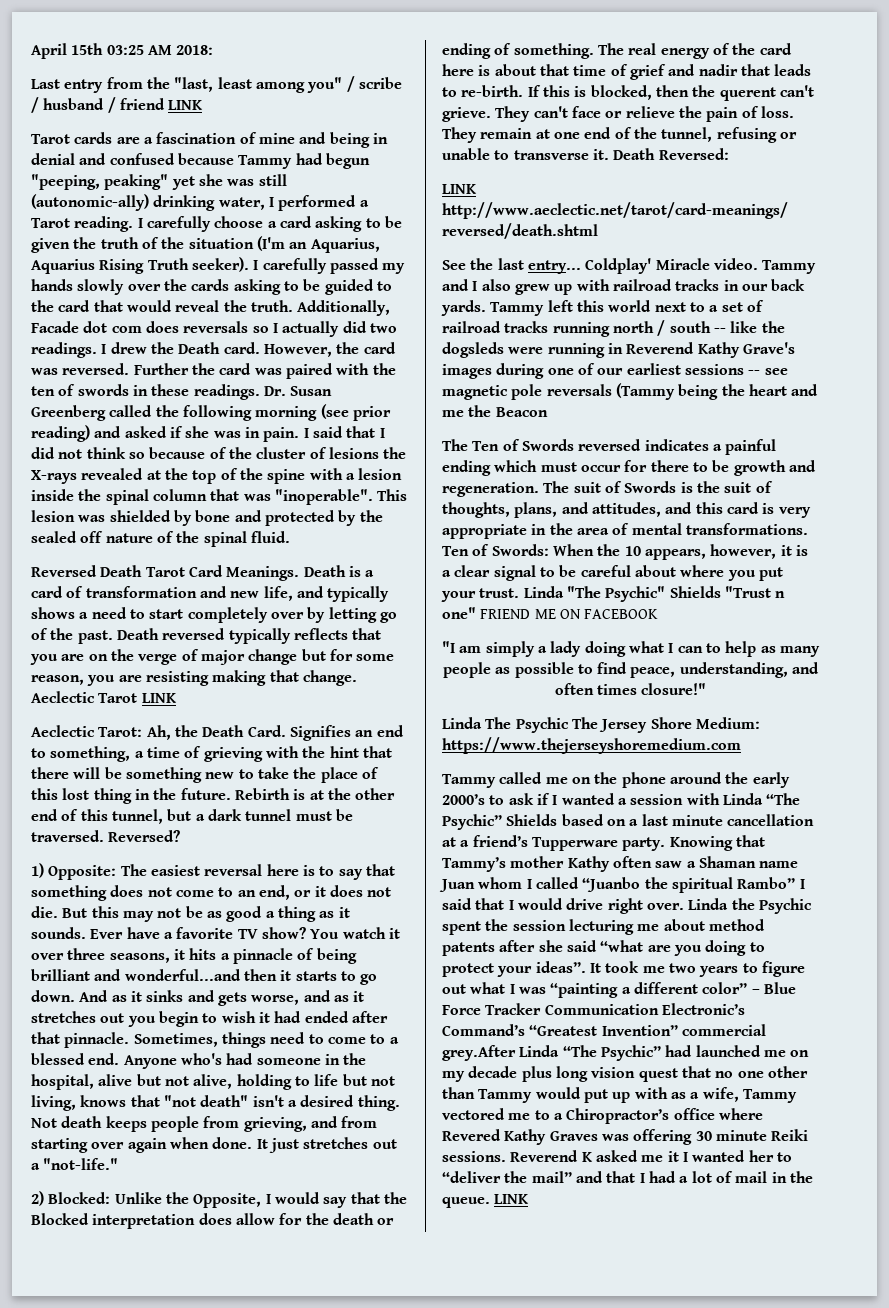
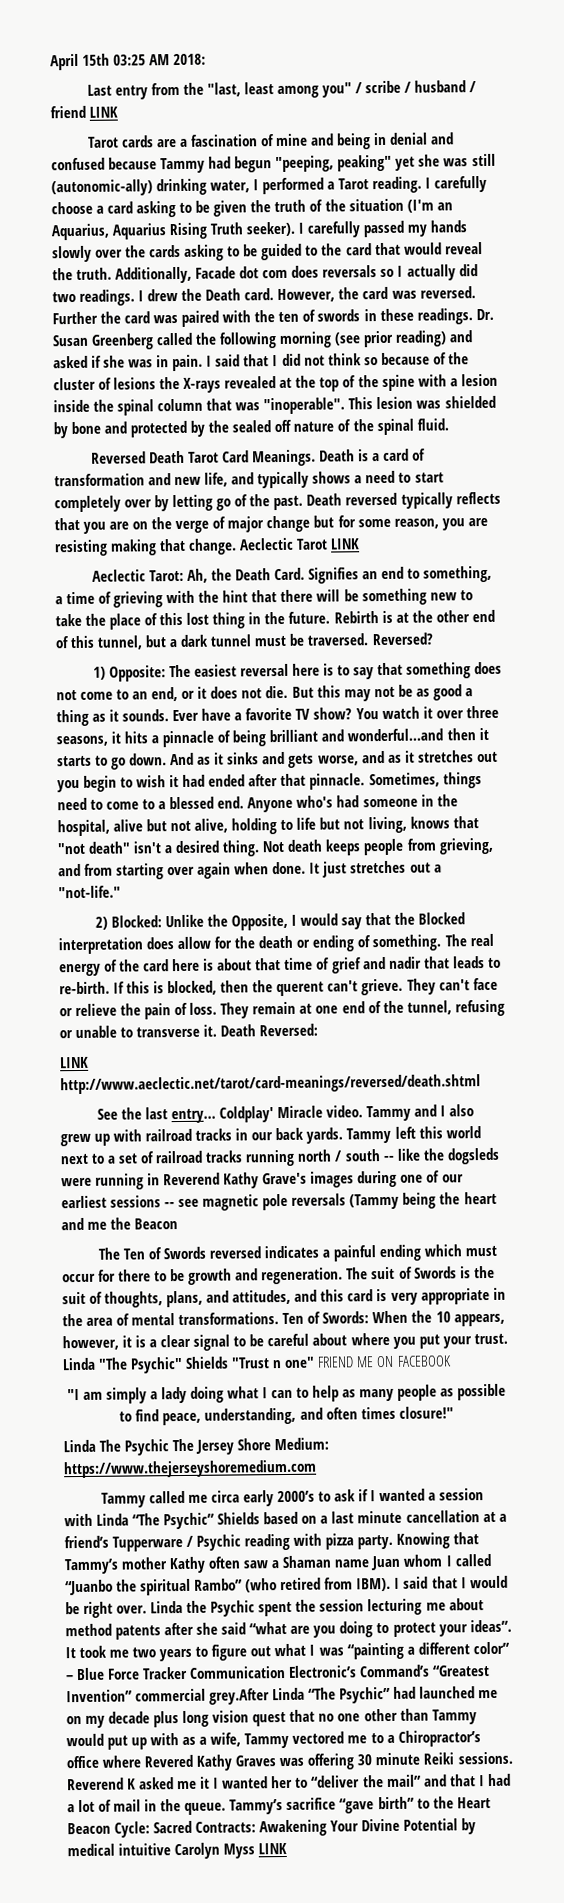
[571,772,749,788] on the phone around the -> [210,1490,240,1503] circa
(618, 844) none -> [186,1533,355,1551] / Psychic reading with pizza
(796, 883) none -> [245,1577,392,1593] (who retired from IBM).
[566,898,604,910] drive -> [65,1602,80,1615] be
(490, 1202) none -> [229,1796,491,1815] [67,1818,477,1838] [67,1842,256,1860] Tammy’s sacrifice “gave birth” to the Heart Beacon Cycle: Sacred Contracts: Awakening Your Divine Potential by medical intuitive Carolyn Myss

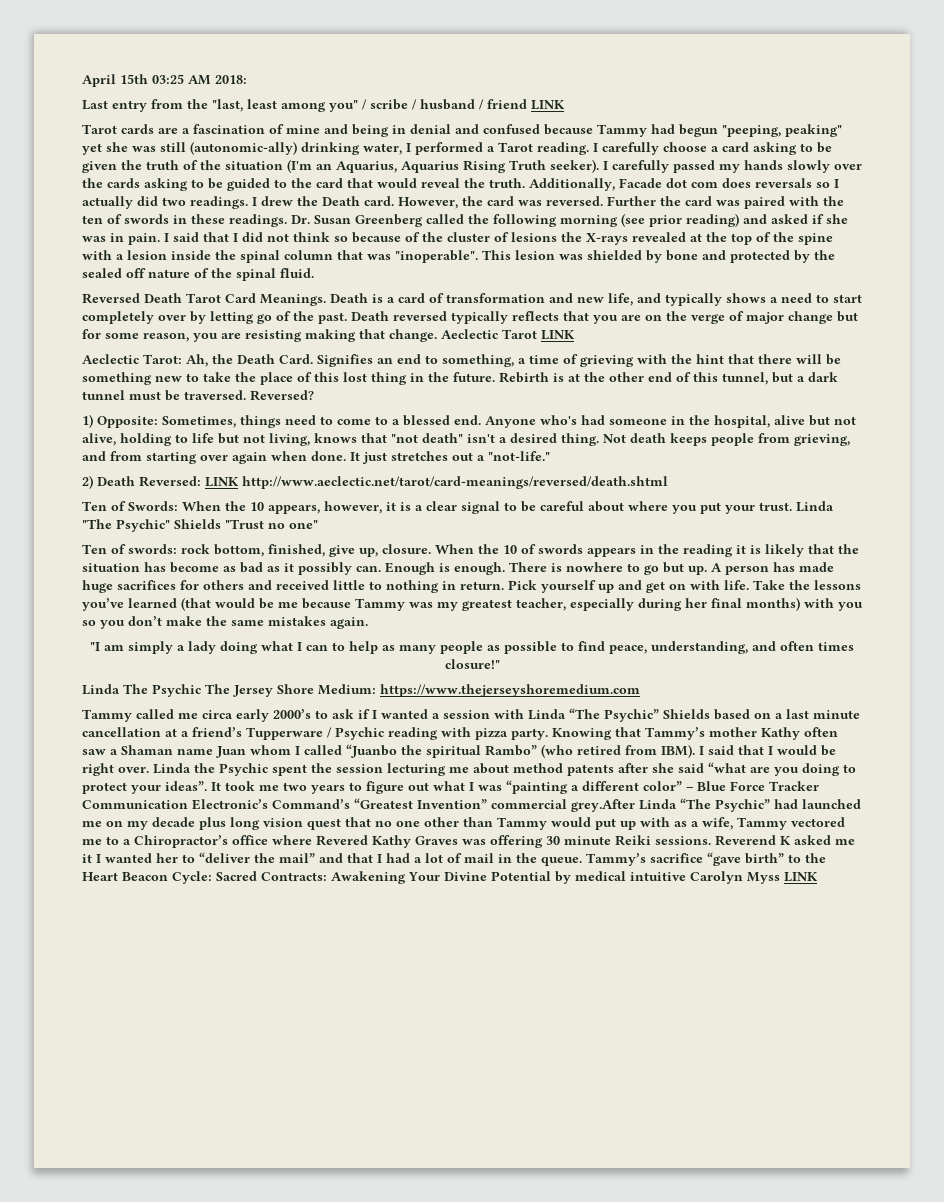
[168,661,503,680] [56,684,473,702] [56,705,499,727] [56,727,489,748] [57,750,498,770] [57,773,366,793] The easiest reversal here is to say that something does not come to an end, or it does not die. But this may not be as good a thing as it sounds. Ever have a favorite TV show? You watch it over three seasons, it hits a pinnacle of being brilliant and wonderful...and then it starts to go down. And as it sinks and gets worse, and as it stretches out you begin to wish it had ended after that pinnacle. -> (158, 422) none
[110,912,466,931] [58,933,494,955] [59,956,501,977] [59,977,498,997] [59,999,505,1020] [59,1024,218,1039] Blocked: Unlike the Opposite, I would say that the Blocked interpretation does allow for the death or ending of something. The real energy of the card here is about that time of grief and nadir that leads to re-birth. If this is blocked, then the querent can't grieve. They can't face or relieve the pain of loss. They remain at one end of the tunnel, refusing or unable to transverse it. -> (93, 482) none
(319, 1030) // -> (201, 481) none
[96,1104,475,1124] [60,1126,481,1147] [60,1147,500,1167] [61,1170,464,1190] [61,1191,497,1211] [61,1217,179,1231] [97,1244,498,1262] [62,1265,495,1285] [62,1287,506,1308] [62,1312,280,1327] See the last entry... Coldplay' Miracle video. Tammy and I also grew up with railroad tracks in our back yards. Tammy left this world next to a set of railroad tracks running north / south -- like the dogsleds were running in Reverend Kathy Grave's images during one of our earliest sessions -- see magnetic pole reversals (Tammy being the heart and me the Beacon // The Ten of Swords reversed indicates a painful ending which must occur for there to be growth and regeneration. The suit of Swords is the suit of thoughts, plans, and attitudes, and this card is very appropriate in the area of mental transformations. -> (668, 482) none
[272,1360,283,1369] n -> [268,523,285,529] no
[317,1355,452,1368] FRIEND ME ON FACEBOOK -> [82,544,859,557] [82,562,834,575] [82,580,861,593] [82,597,863,611] [82,616,368,629] // Ten of swords: rock bottom, finished, give up, closure. When the 10 of swords appears in the reading it is likely that the situation has become as bad as it possibly can. Enough is enough. There is nowhere to go but up. A person has made huge sacrifices for others and received little to nothing in return. Pick yourself up and get on with life. Take the lessons you’ve learned (that would be me because Tammy was my greatest teacher, especially during her final months) with you so you don’t make the same mistakes again.

